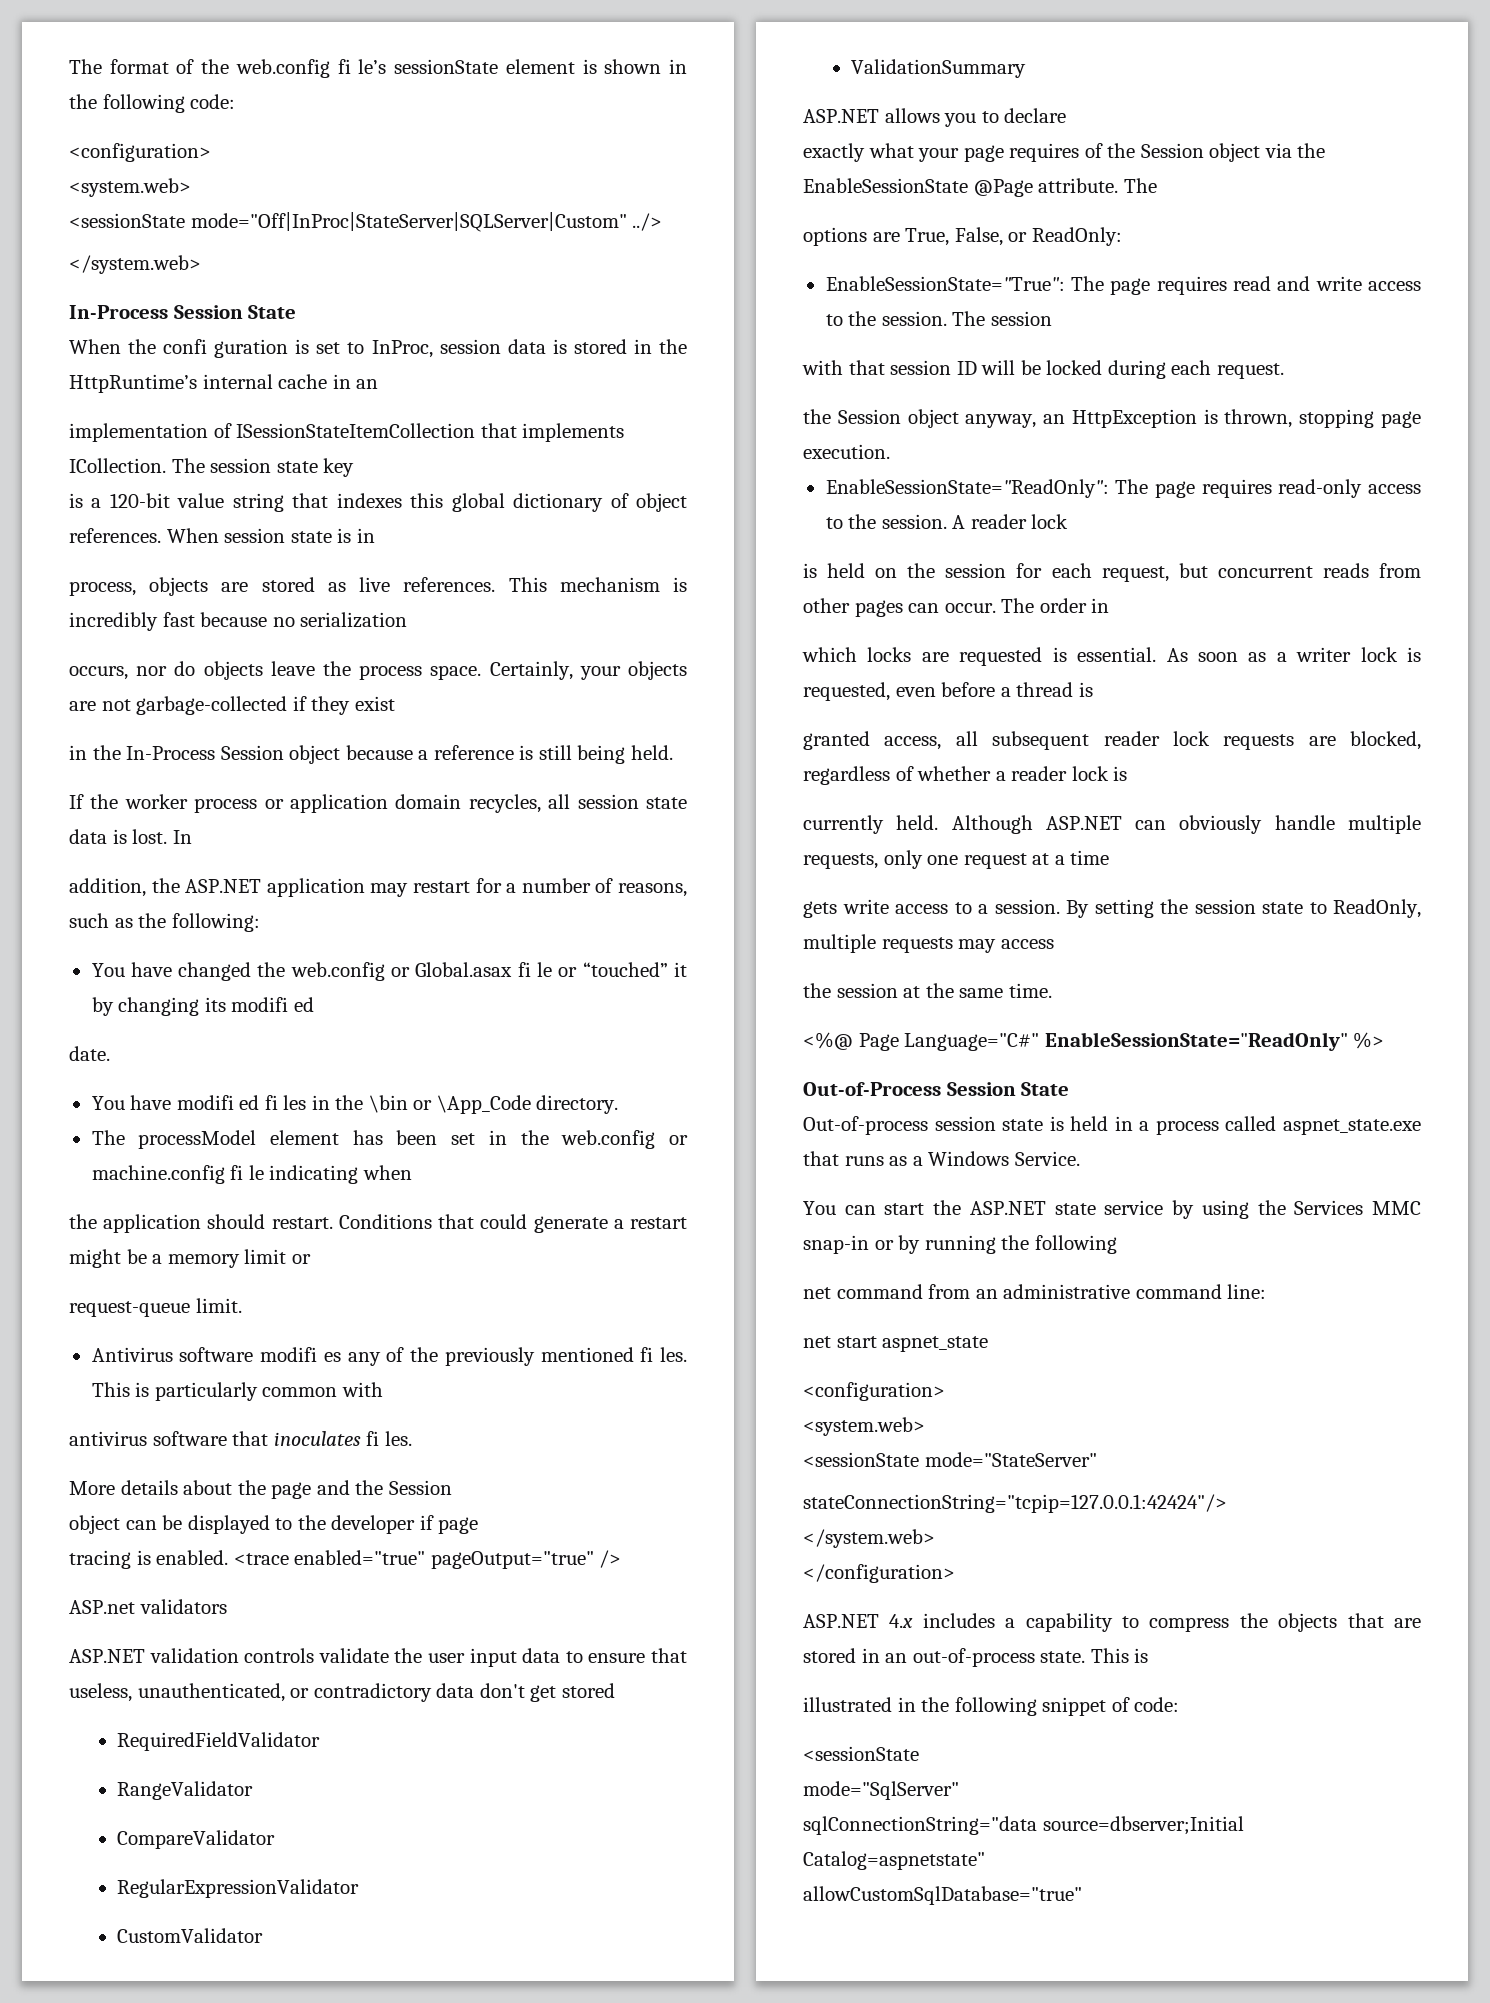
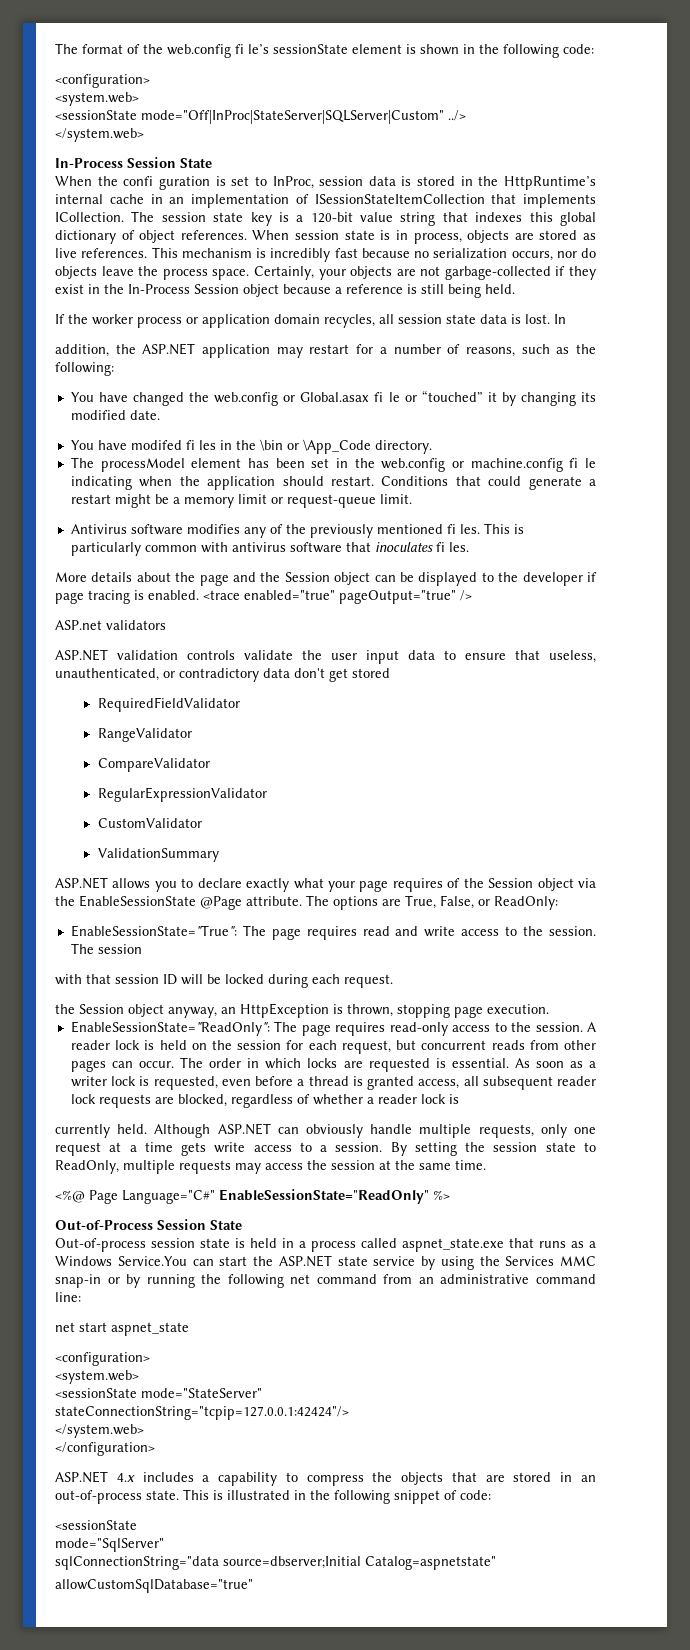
(379, 384) // -> (185, 200) none
(355, 467) // -> (272, 219) none
(375, 535) // -> (408, 235) none
(408, 620) // -> (508, 253) none
(395, 703) // -> (84, 289) none
[231,997,314,1012] modifi ed // -> [70,410,126,420] modified
[176,1095,260,1110] modifi ed -> [130,440,182,450] modifed
(412, 1172) // -> (173, 481) none
(311, 1259) // -> (283, 500) none
[260,1347,341,1362] modifi es -> [186,524,240,534] modifies
(383, 1389) // -> (228, 547) none
(452, 1487) // -> (330, 577) none
(479, 1525) // -> (84, 598) none
(1067, 115) // -> (242, 883) none
(1157, 185) // -> (329, 900) none
(1069, 521) // -> (141, 1045) none
(1110, 605) // -> (260, 1063) none
(1093, 689) // -> (363, 1081) none
(1110, 857) // -> (173, 1147) none
(1054, 944) // -> (303, 1166) none
[1014,1151,1080,1166] [803,1201,836,1215] Service. // You -> [117,1256,187,1266] Service.You
(1117, 1244) // -> (284, 1281) none
(1149, 1655) // -> (223, 1495) none

